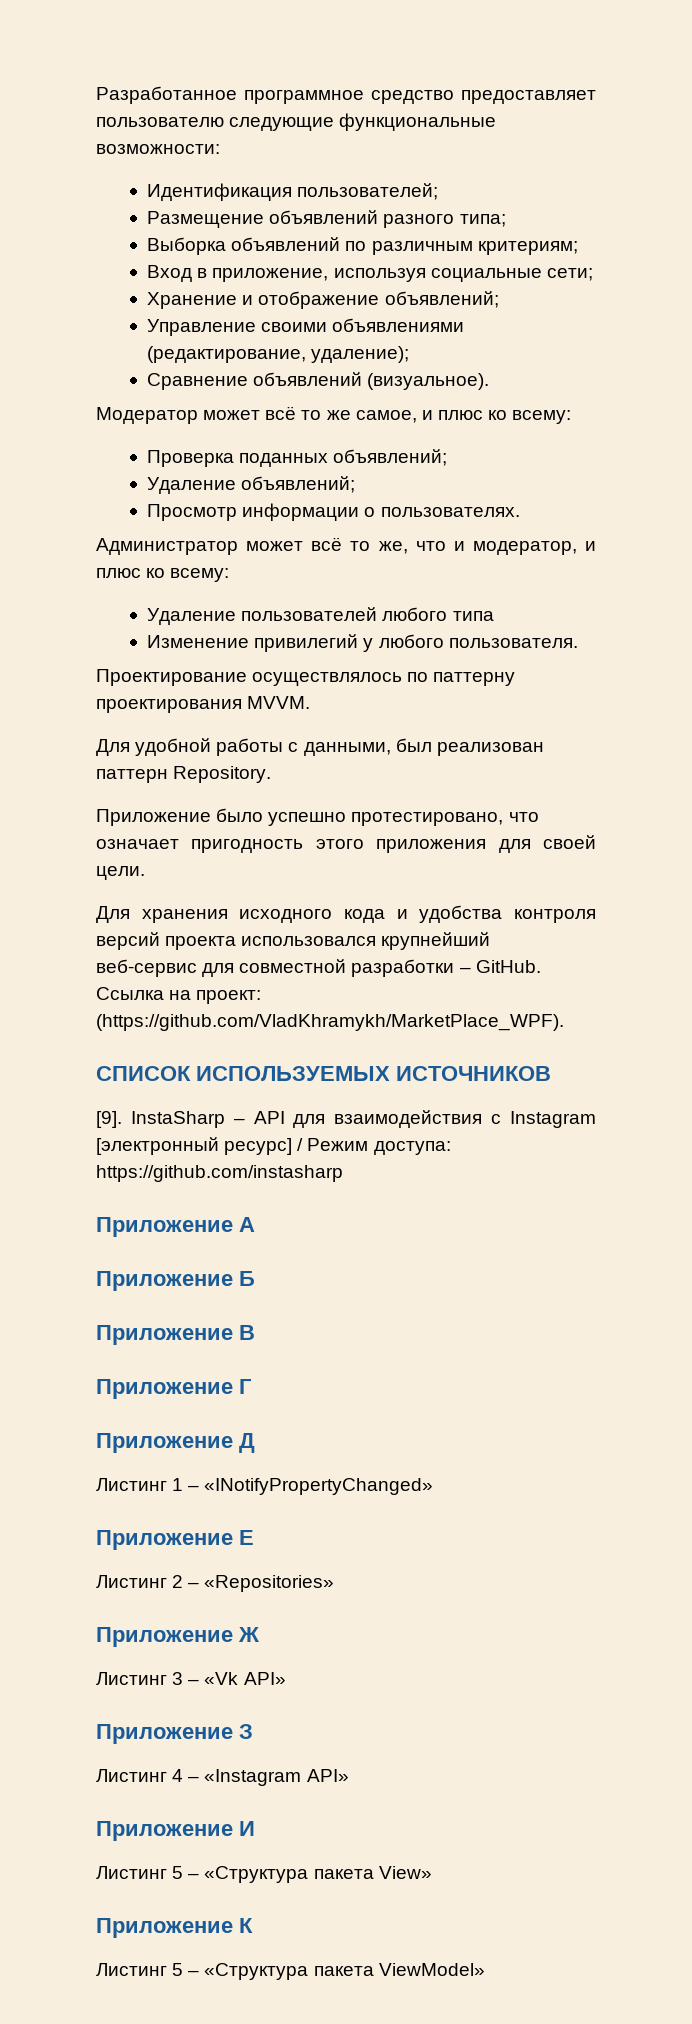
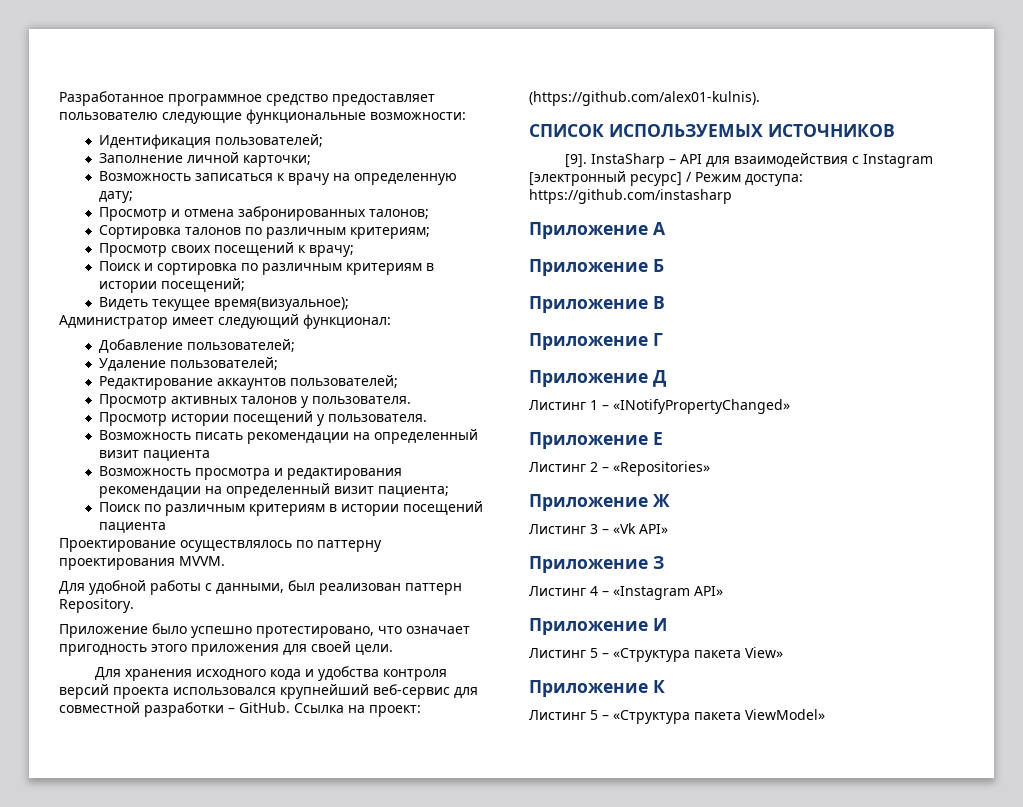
[147,210,506,228] [147,237,578,255] [147,265,593,282] [147,291,499,309] [147,318,465,336] [147,346,410,363] [147,372,490,390] [96,406,572,424] [147,449,448,467] [147,476,356,494] [147,503,520,521] [96,537,596,555] [96,568,230,582] [147,607,494,625] [147,634,578,652] Размещение объявлений разного типа; // Выборка объявлений по различным критериям; // Вход в приложение, используя социальные сети; // Хранение и отображение объявлений; // Управление своими объявлениями (редактирование, удаление); // Сравнение объявлений (визуальное). // Модератор может всё то же самое, и плюс ко всему: // Проверка поданных объявлений; // Удаление объявлений; // Просмотр информации о пользователях. // Администратор может всё то же, что и модератор, и плюс ко всему: // Удаление пользователей любого типа // Изменение привилегий у любого пользователя. -> [98,152,311,167] [98,171,457,185] [98,191,133,203] [98,206,429,221] [98,225,430,239] [98,242,354,257] [98,261,434,275] [98,278,245,293] [98,297,349,311] [59,314,391,329] [98,339,295,353] [98,357,278,371] [98,375,398,390] [98,394,411,408] [98,411,427,426] [98,429,478,444] [98,450,210,461] [98,466,402,480] [98,483,449,498] [98,501,483,516] [98,522,166,533] Заполнение личной карточки; // Возможность записаться к врачу на определенную дату; // Просмотр и отмена забронированных талонов; // Сортировка талонов по различным критериям; // Просмотр своих посещений к врачу; // Поиск и сортировка по различным критериям в истории посещений; // Видеть текущее время(визуальное); // Администратор имеет следующий функционал: // Добавление пользователей; // Удаление пользователей; // Редактирование аккаунтов пользователей; // Просмотр активных талонов у пользователя. // Просмотр истории посещений у пользователя. // Возможность писать рекомендации на определенный визит пациента // Возможность просмотра и редактирования рекомендации на определенный визит пациента; // Поиск по различным критериям в истории посещений пациента
[96,1014,564,1031] (https://github.com/VladKhramykh/MarketPlace_WPF). -> [529,91,760,106] (https://github.com/alex01-kulnis).

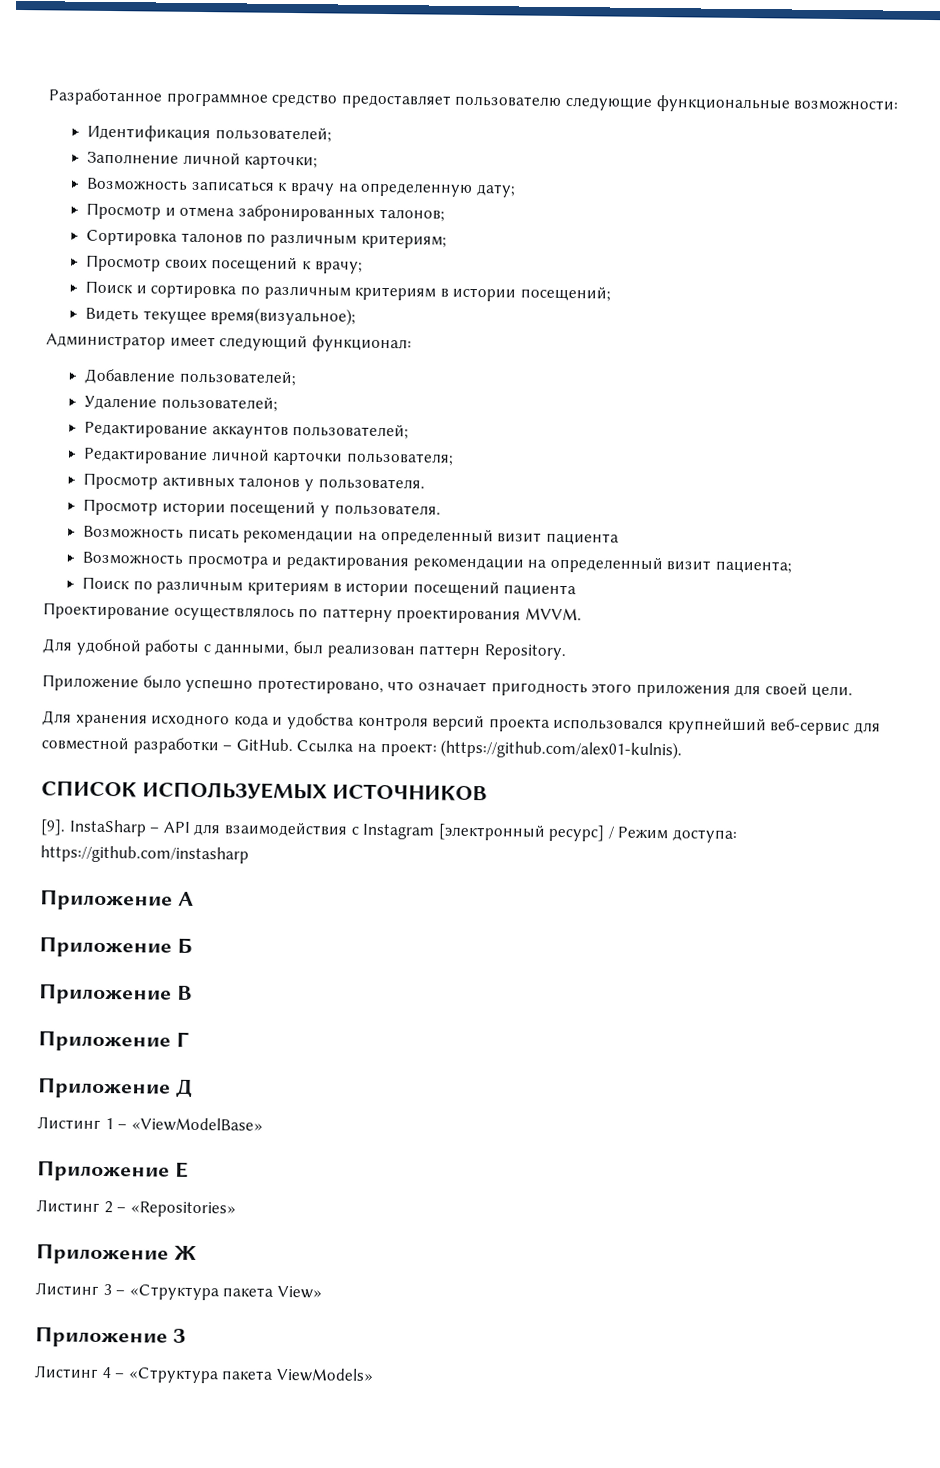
(398, 381) none -> [83,447,454,466] // Редактирование личной карточки пользователя;
[613,399,790,414] «INotifyPropertyChanged» -> [130,1117,263,1132] «ViewModelBase»
[613,523,668,534] «Vk API» -> [128,1284,322,1301] «Структура пакета View»
[613,586,723,600] [529,618,667,635] [529,647,783,662] [529,680,665,697] [529,709,825,724] «Instagram API» // Приложение И // Листинг 5 – «Структура пакета View» // Приложение К // Листинг 5 – «Структура пакета ViewModel» -> [127,1367,374,1384] «Структура пакета ViewModels»

